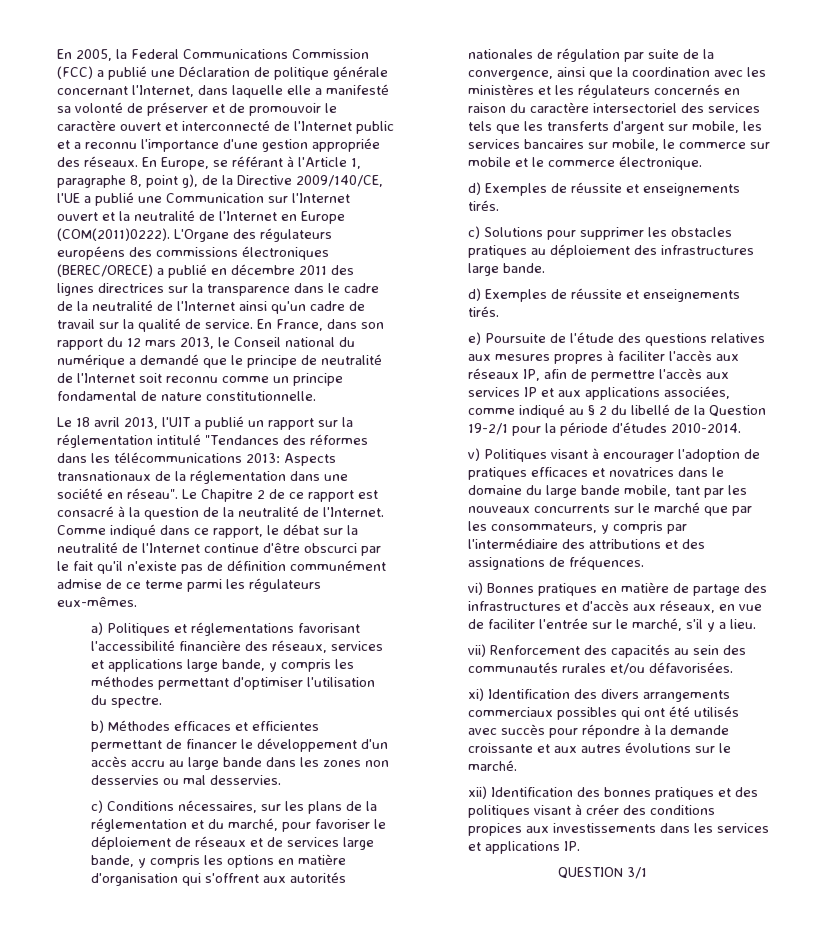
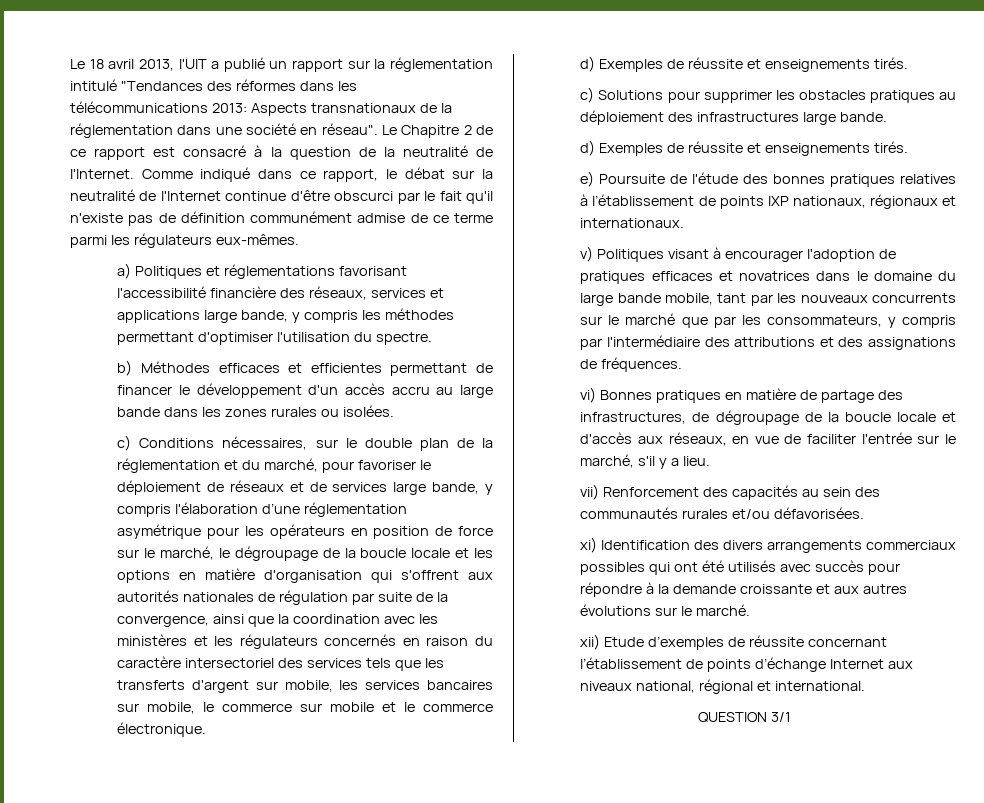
[57,49,369,61] [57,66,388,80] [57,84,389,98] [57,102,337,116] [57,120,394,134] [57,138,380,152] [57,156,361,170] [57,174,383,188] [57,192,350,206] [57,210,345,224] [57,228,332,242] [57,246,329,260] [57,264,354,278] [57,283,379,296] [57,300,365,314] [57,318,384,332] [57,337,355,350] [57,354,382,368] [57,373,343,386] [57,391,316,401] En 2005, la Federal Communications Commission (FCC) a publié une Déclaration de politique générale concernant l'Internet, dans laquelle elle a manifesté sa volonté de préserver et de promouvoir le caractère ouvert et interconnecté de l'Internet public et a reconnu l'importance d'une gestion appropriée des réseaux. En Europe, se référant à l'Article 1, paragraphe 8, point g), de la Directive 2009/140/CE, l'UE a publié une Communication sur l'Internet ouvert et la neutralité de l'Internet en Europe (COM(2011)0222). L'Organe des régulateurs européens des commissions électroniques (BEREC/ORECE) a publié en décembre 2011 des lignes directrices sur la transparence dans le cadre de la neutralité de l'Internet ainsi qu'un cadre de travail sur la qualité de service. En France, dans son rapport du 12 mars 2013, le Conseil national du numérique a demandé que le principe de neutralité de l'Internet soit reconnu comme un principe fondamental de nature constitutionnelle. // -> (70, 64) none
[365,760,390,767] [91,775,282,785] non desservies ou mal desservies. -> [270,405,394,417] rurales ou isolées.
[285,801,343,814] les plans -> [345,438,449,451] le double plan
(201, 861) none -> [175,502,408,517] [117,524,493,539] [117,546,470,561] l'élaboration d’une réglementation asymétrique pour les opérateurs en position de force sur le marché, le dégroupage de la boucle locale et
[645,333,766,346] [468,350,740,364] [468,368,730,382] [468,386,731,400] [468,404,767,418] [468,422,742,436] questions relatives aux mesures propres à faciliter l'accès aux réseaux IP, afin de permettre l'accès aux services IP et aux applications associées, comme indiqué au § 2 du libellé de la Question 19-2/1 pour la période d'études 2010-2014. -> [773,174,956,187] [580,194,956,209] [580,218,685,228] bonnes pratiques relatives à l’établissement de points IXP nationaux, régionaux et internationaux.
[468,601,562,611] infrastructures -> [580,410,936,425] infrastructures, de dégroupage de la boucle locale
[491,787,759,800] [468,804,716,818] [468,823,770,836] [468,841,581,854] Identification des bonnes pratiques et des politiques visant à créer des conditions propices aux investissements dans les services et applications IP. -> [604,635,887,650] [580,657,913,672] [580,679,865,694] Etude d’exemples de réussite concernant l’établissement de points d’échange Internet aux niveaux national, régional et international.

